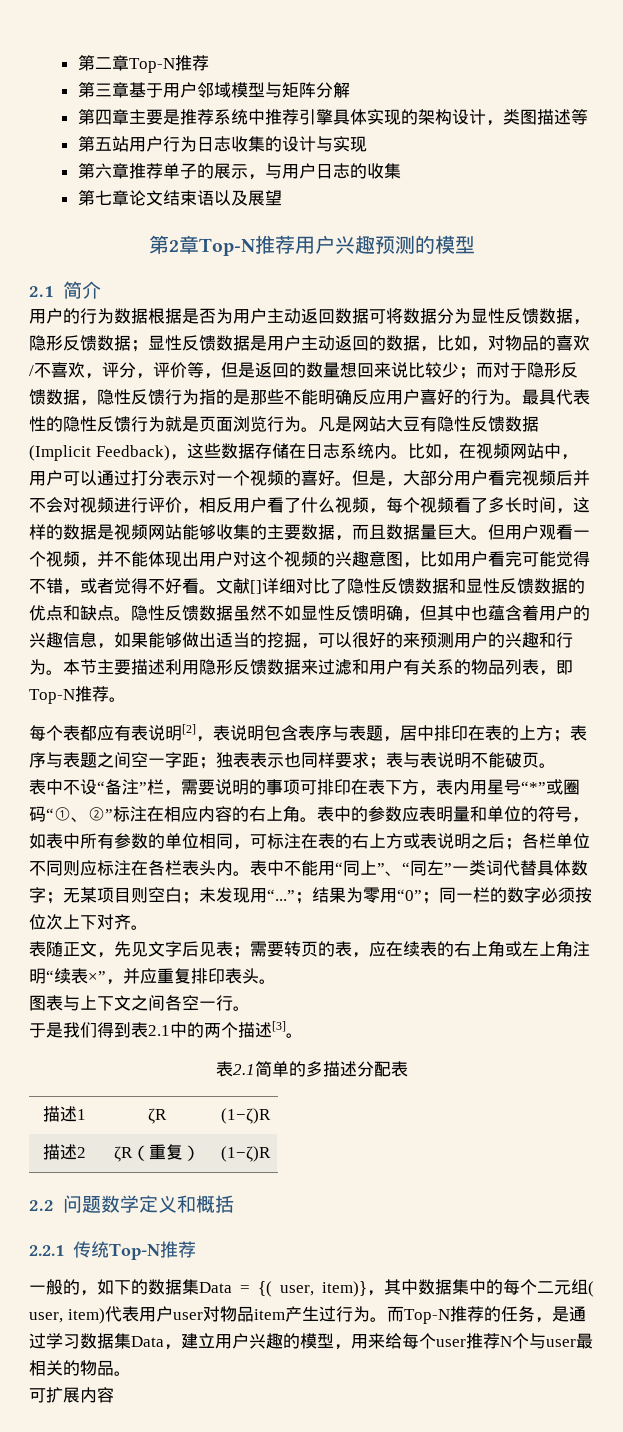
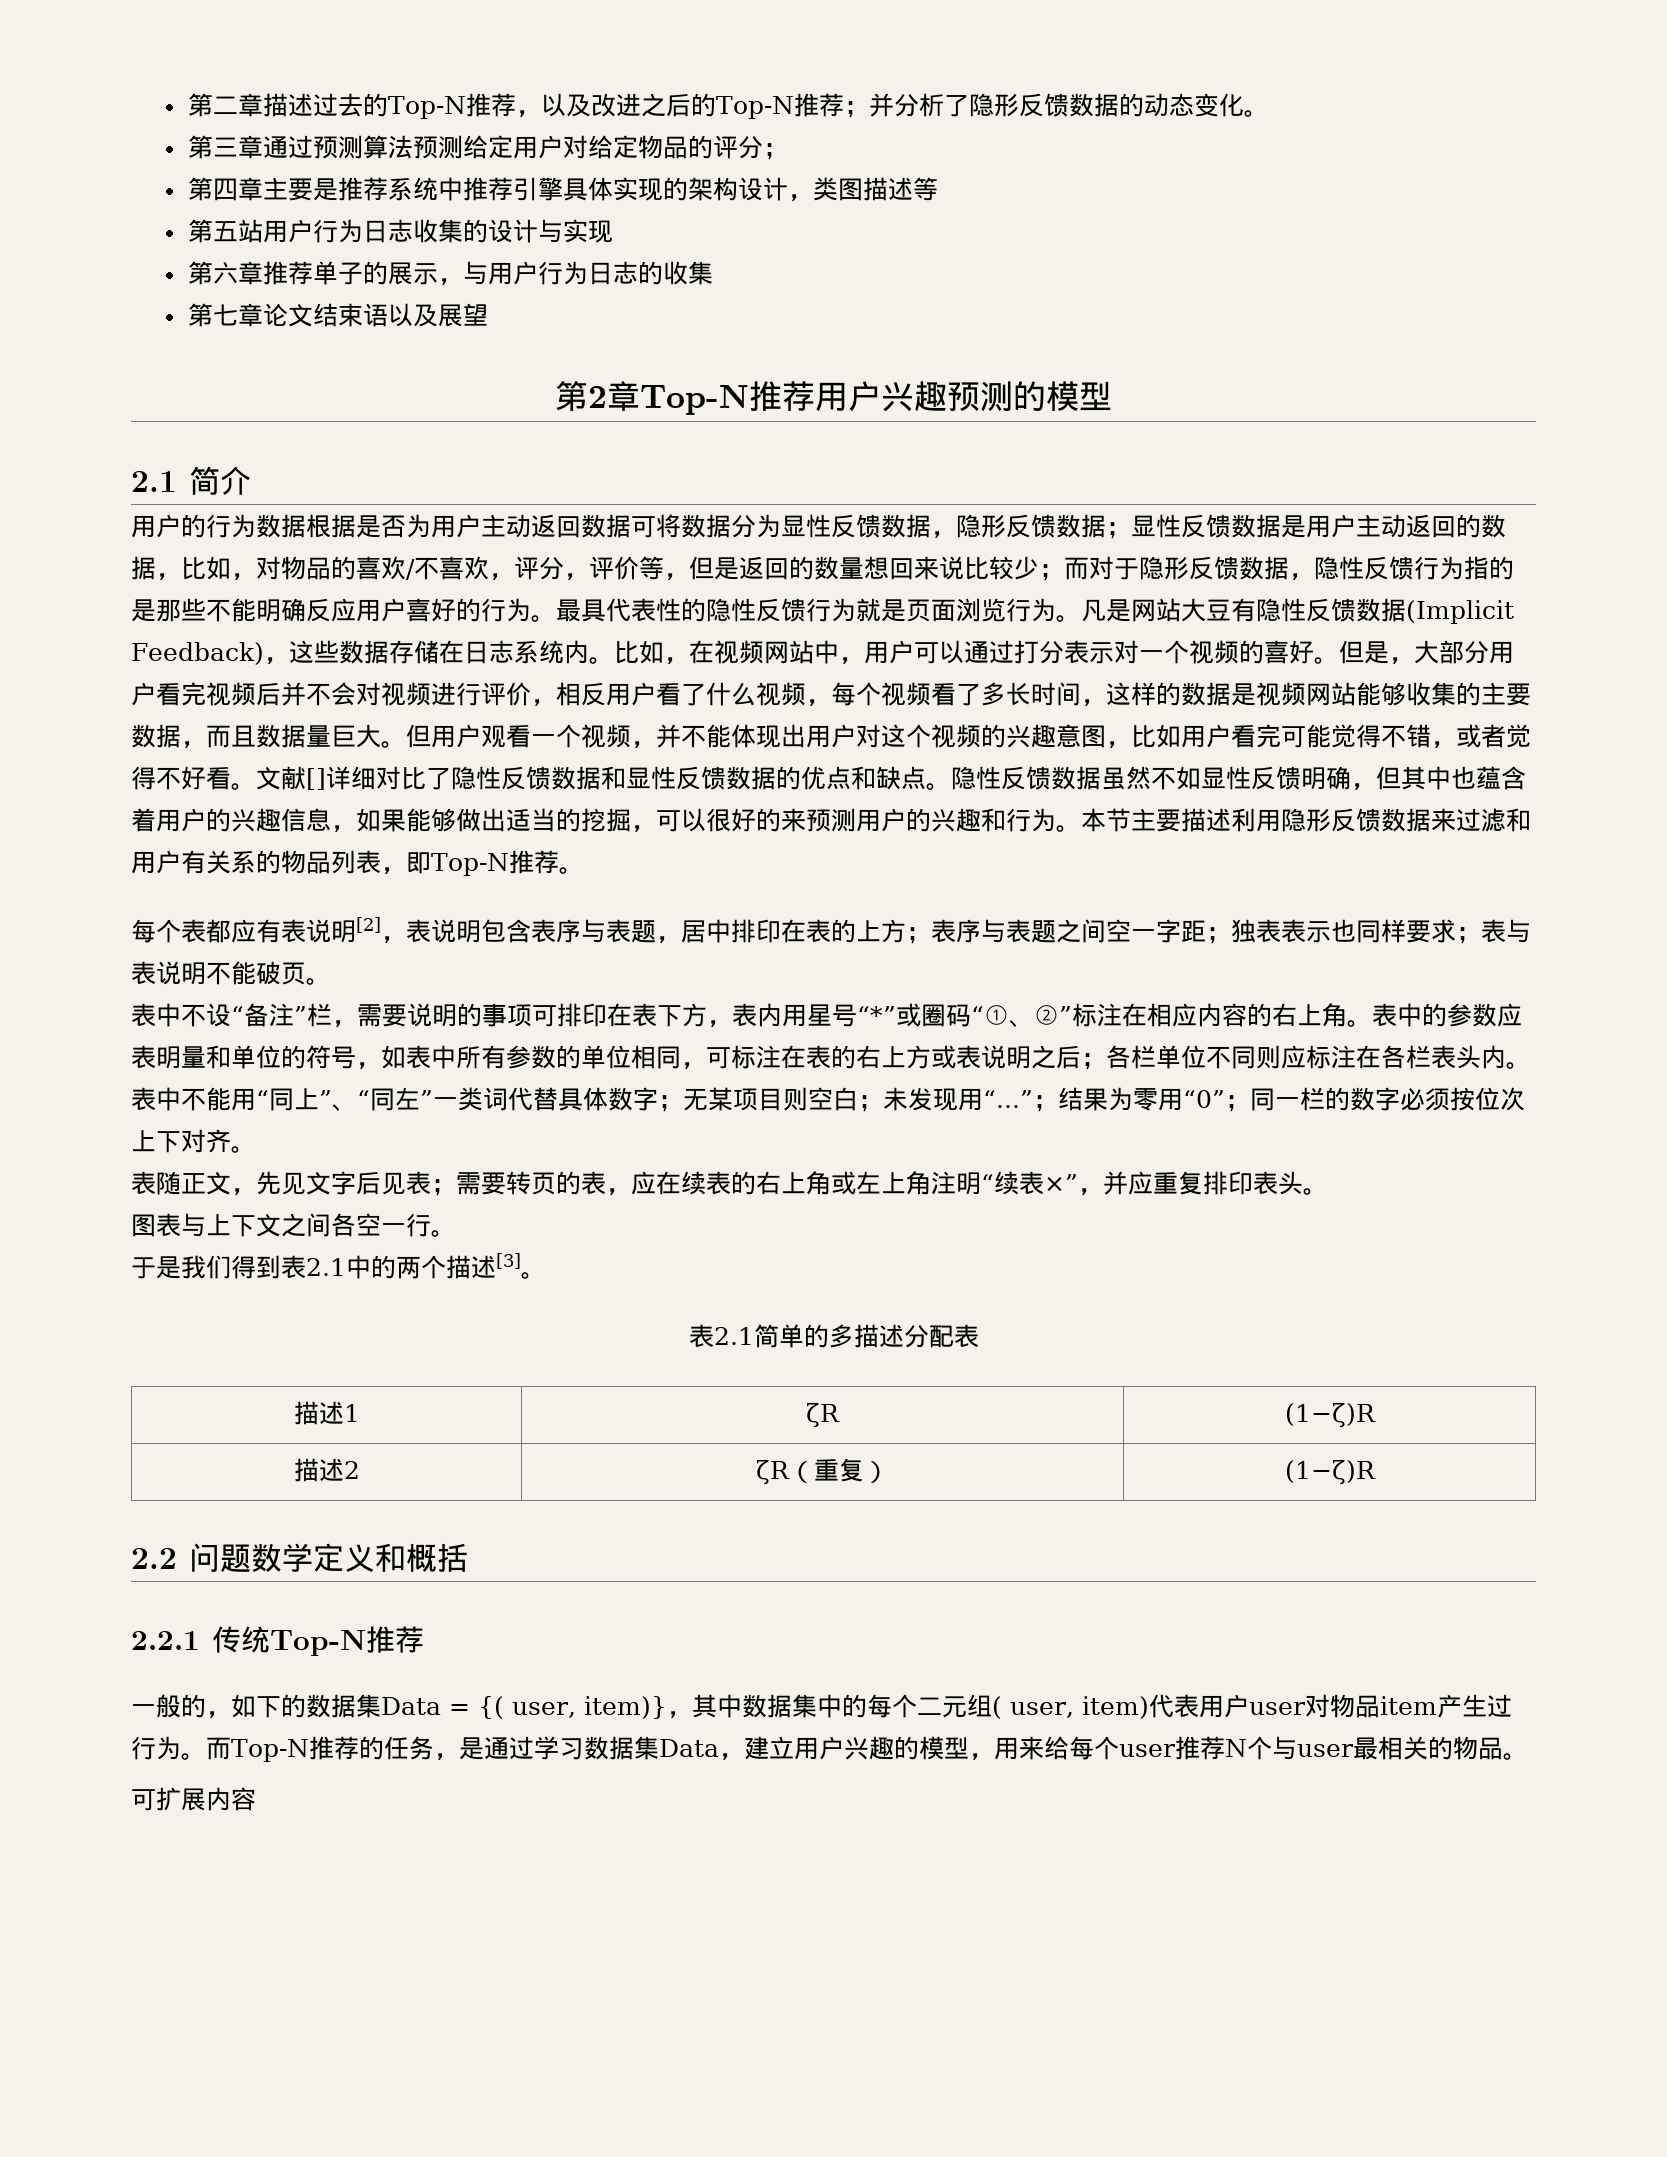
[128,55,209,73] [77,82,350,98] Top-N推荐 // 第三章基于用户邻域模型与矩阵分解 -> [263,93,1270,119] [188,135,789,160] 描述过去的Top-N推荐，以及改进之后的Top-N推荐；并分析了隐形反馈数据的动态变化。 // 第三章通过预测算法预测给定用户对给定物品的评分；
(316, 171) none -> [538,261,589,285] 行为

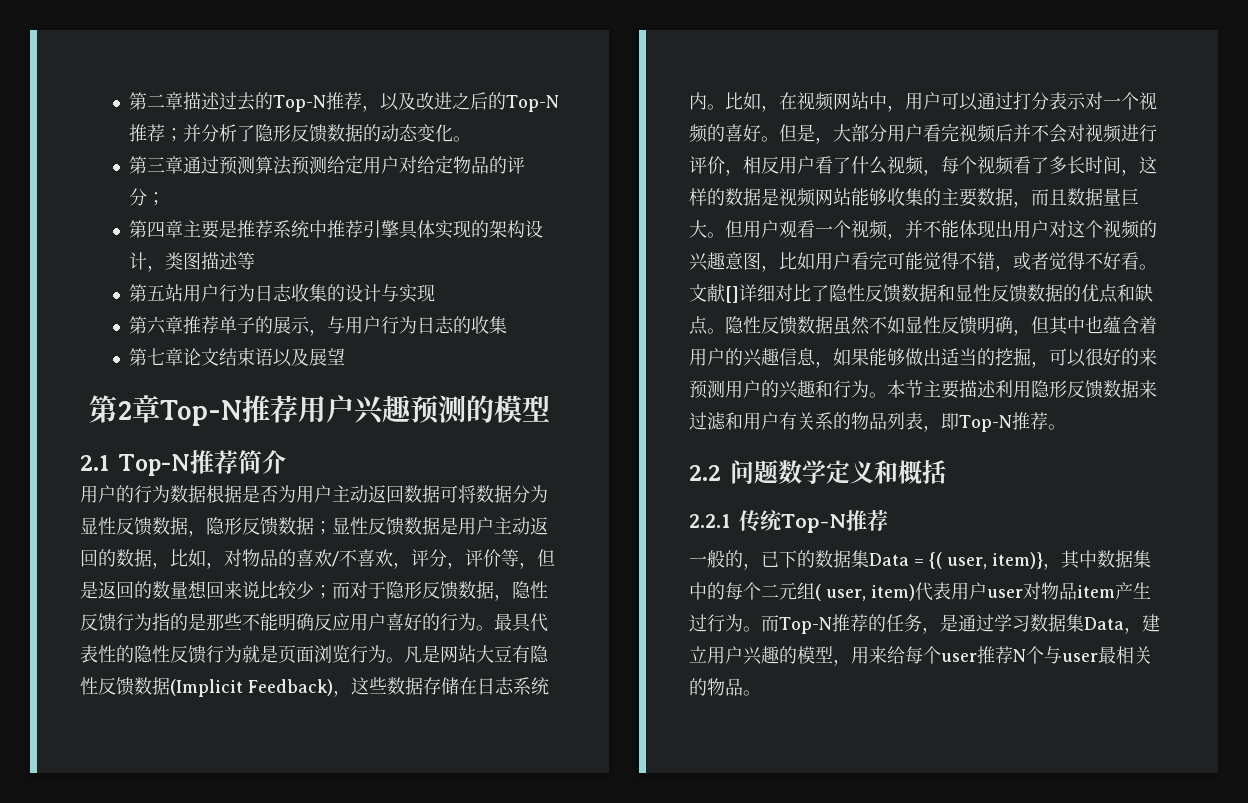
(177, 481) none -> [118,450,238,476] Top-N推荐
[131,917,381,943] [381,919,1531,944] [131,961,331,985] [131,1003,1522,1028] [131,1045,1531,1070] [131,1087,1525,1112] [131,1129,256,1153] [131,1171,1328,1196] [131,1213,456,1237] [131,1253,521,1279] [521,1272,546,1279] [688,1324,979,1348] [293,1401,360,1425] [806,1403,840,1428] [1284,1403,1376,1428] [293,1458,360,1482] [756,1458,889,1485] [1284,1460,1376,1485] // 每个表都应有表说明[2]，表说明包含表序与表题，居中排印在表的上方；表序与表题之间空一字距；独表表示也同样要求；表与表说明不能破页。 // 表中不设“备注”栏，需要说明的事项可排印在表下方，表内用星号“*”或圈码“①、②”标注在相应内容的右上角。表中的参数应表明量和单位的符号，如表中所有参数的单位相同，可标注在表的右上方或表说明之后；各栏单位不同则应标注在各栏表头内。表中不能用“同上”、“同左”一类词代替具体数字；无某项目则空白；未发现用“...”；结果为零用“0”；同一栏的数字必须按位次上下对齐。 // 表随正文，先见文字后见表；需要转页的表，应在续表的右上角或左上角注明“续表×”，并应重复排印表头。 // 图表与上下文之间各空一行。 // 于是我们得到表2.1中的两个描述[3]。 // 表2.1简单的多描述分配表 // 描述1 | ζR | (1−ζ)R // 描述2 | ζR（重复） | (1−ζ)R -> (1066, 427) none
[231,1694,256,1718] 如 -> [761,551,779,567] 已
[131,1787,256,1811] // 可扩展内容 -> (761, 693) none

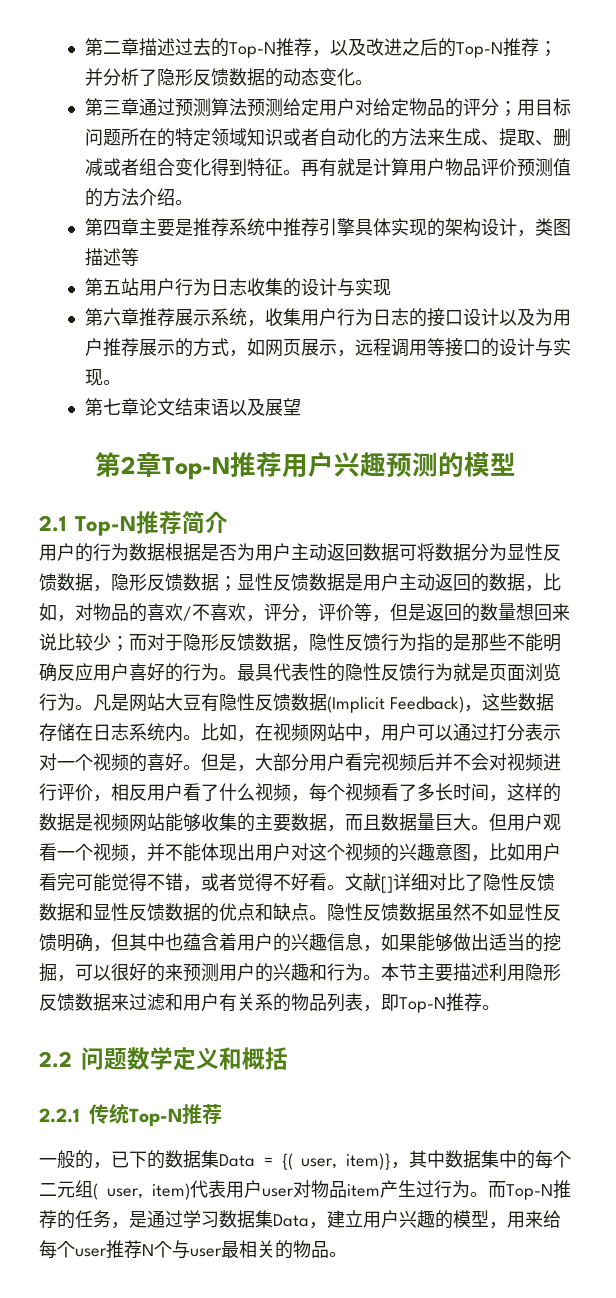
(165, 199) none -> [516,98,571,116] [84,128,571,147] [84,158,571,177] [84,188,193,207] 用目标问题所在的特定领域知识或者自动化的方法来生成、提取、删减或者组合变化得到特征。再有就是计算用户物品评价预测值的方法介绍。
[218,316,507,336] 单子的展示，与用户行为日志的收集 -> [174,308,571,327] [84,338,571,357] [84,369,121,386] 展示系统，收集用户行为日志的接口设计以及为用户推荐展示的方式，如网页展示，远程调用等接口的设计与实现。

